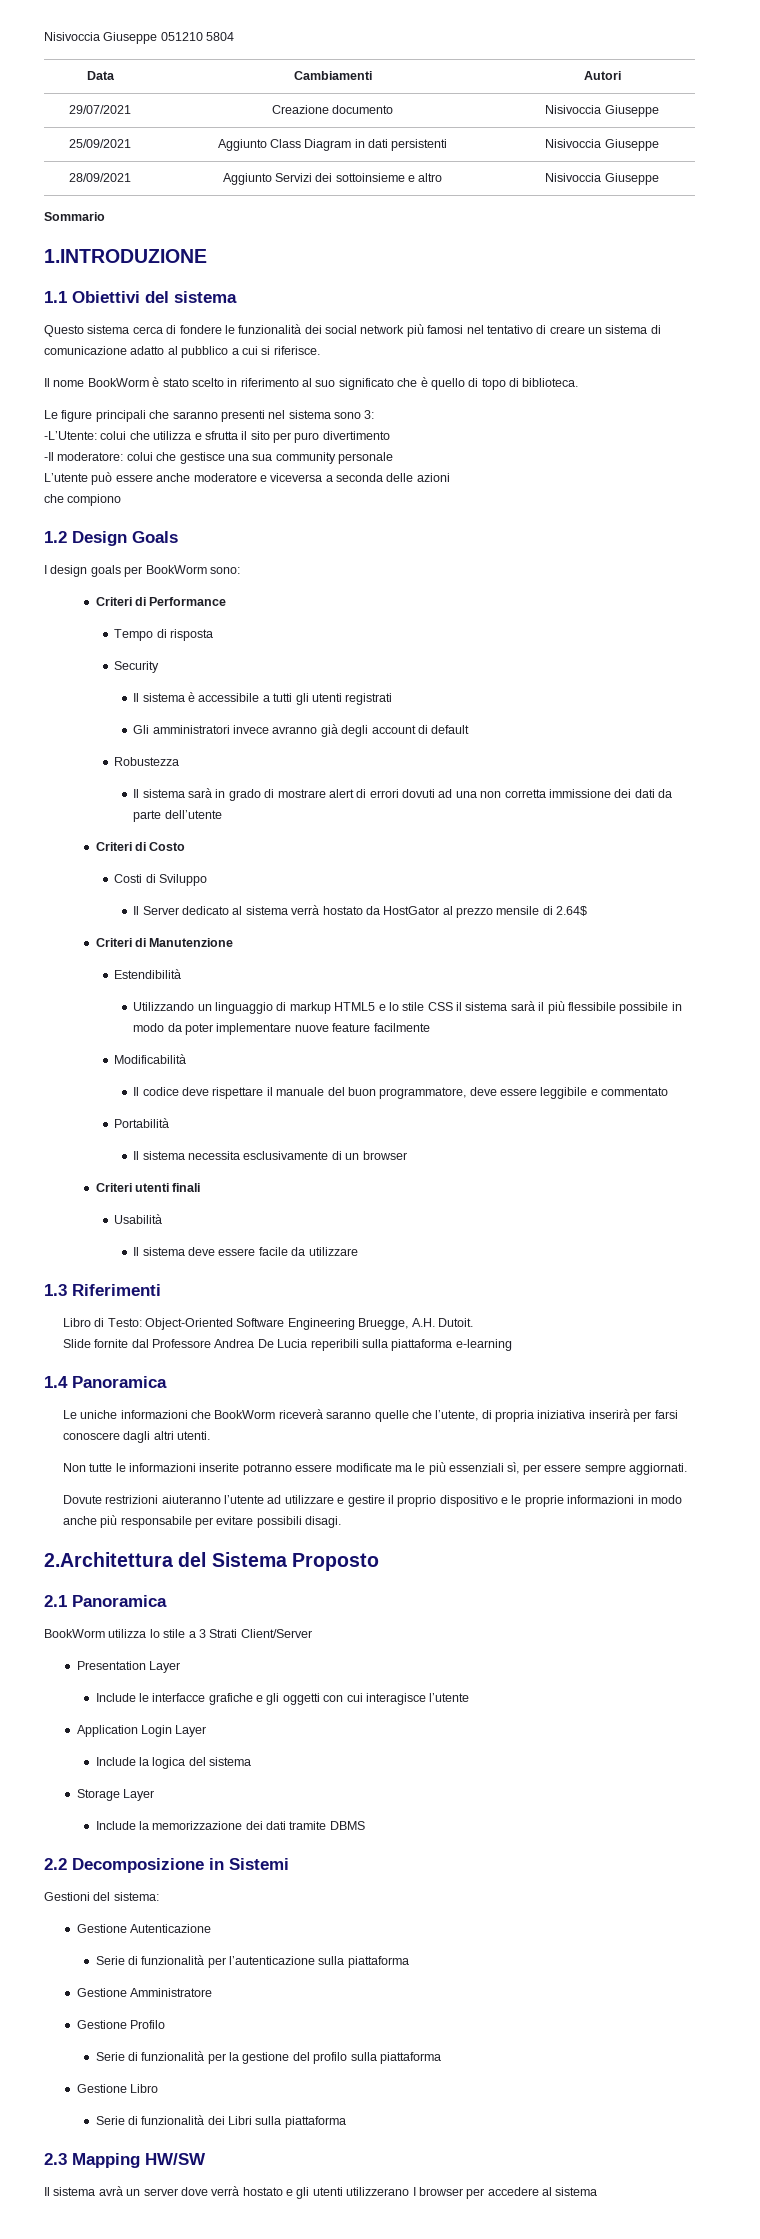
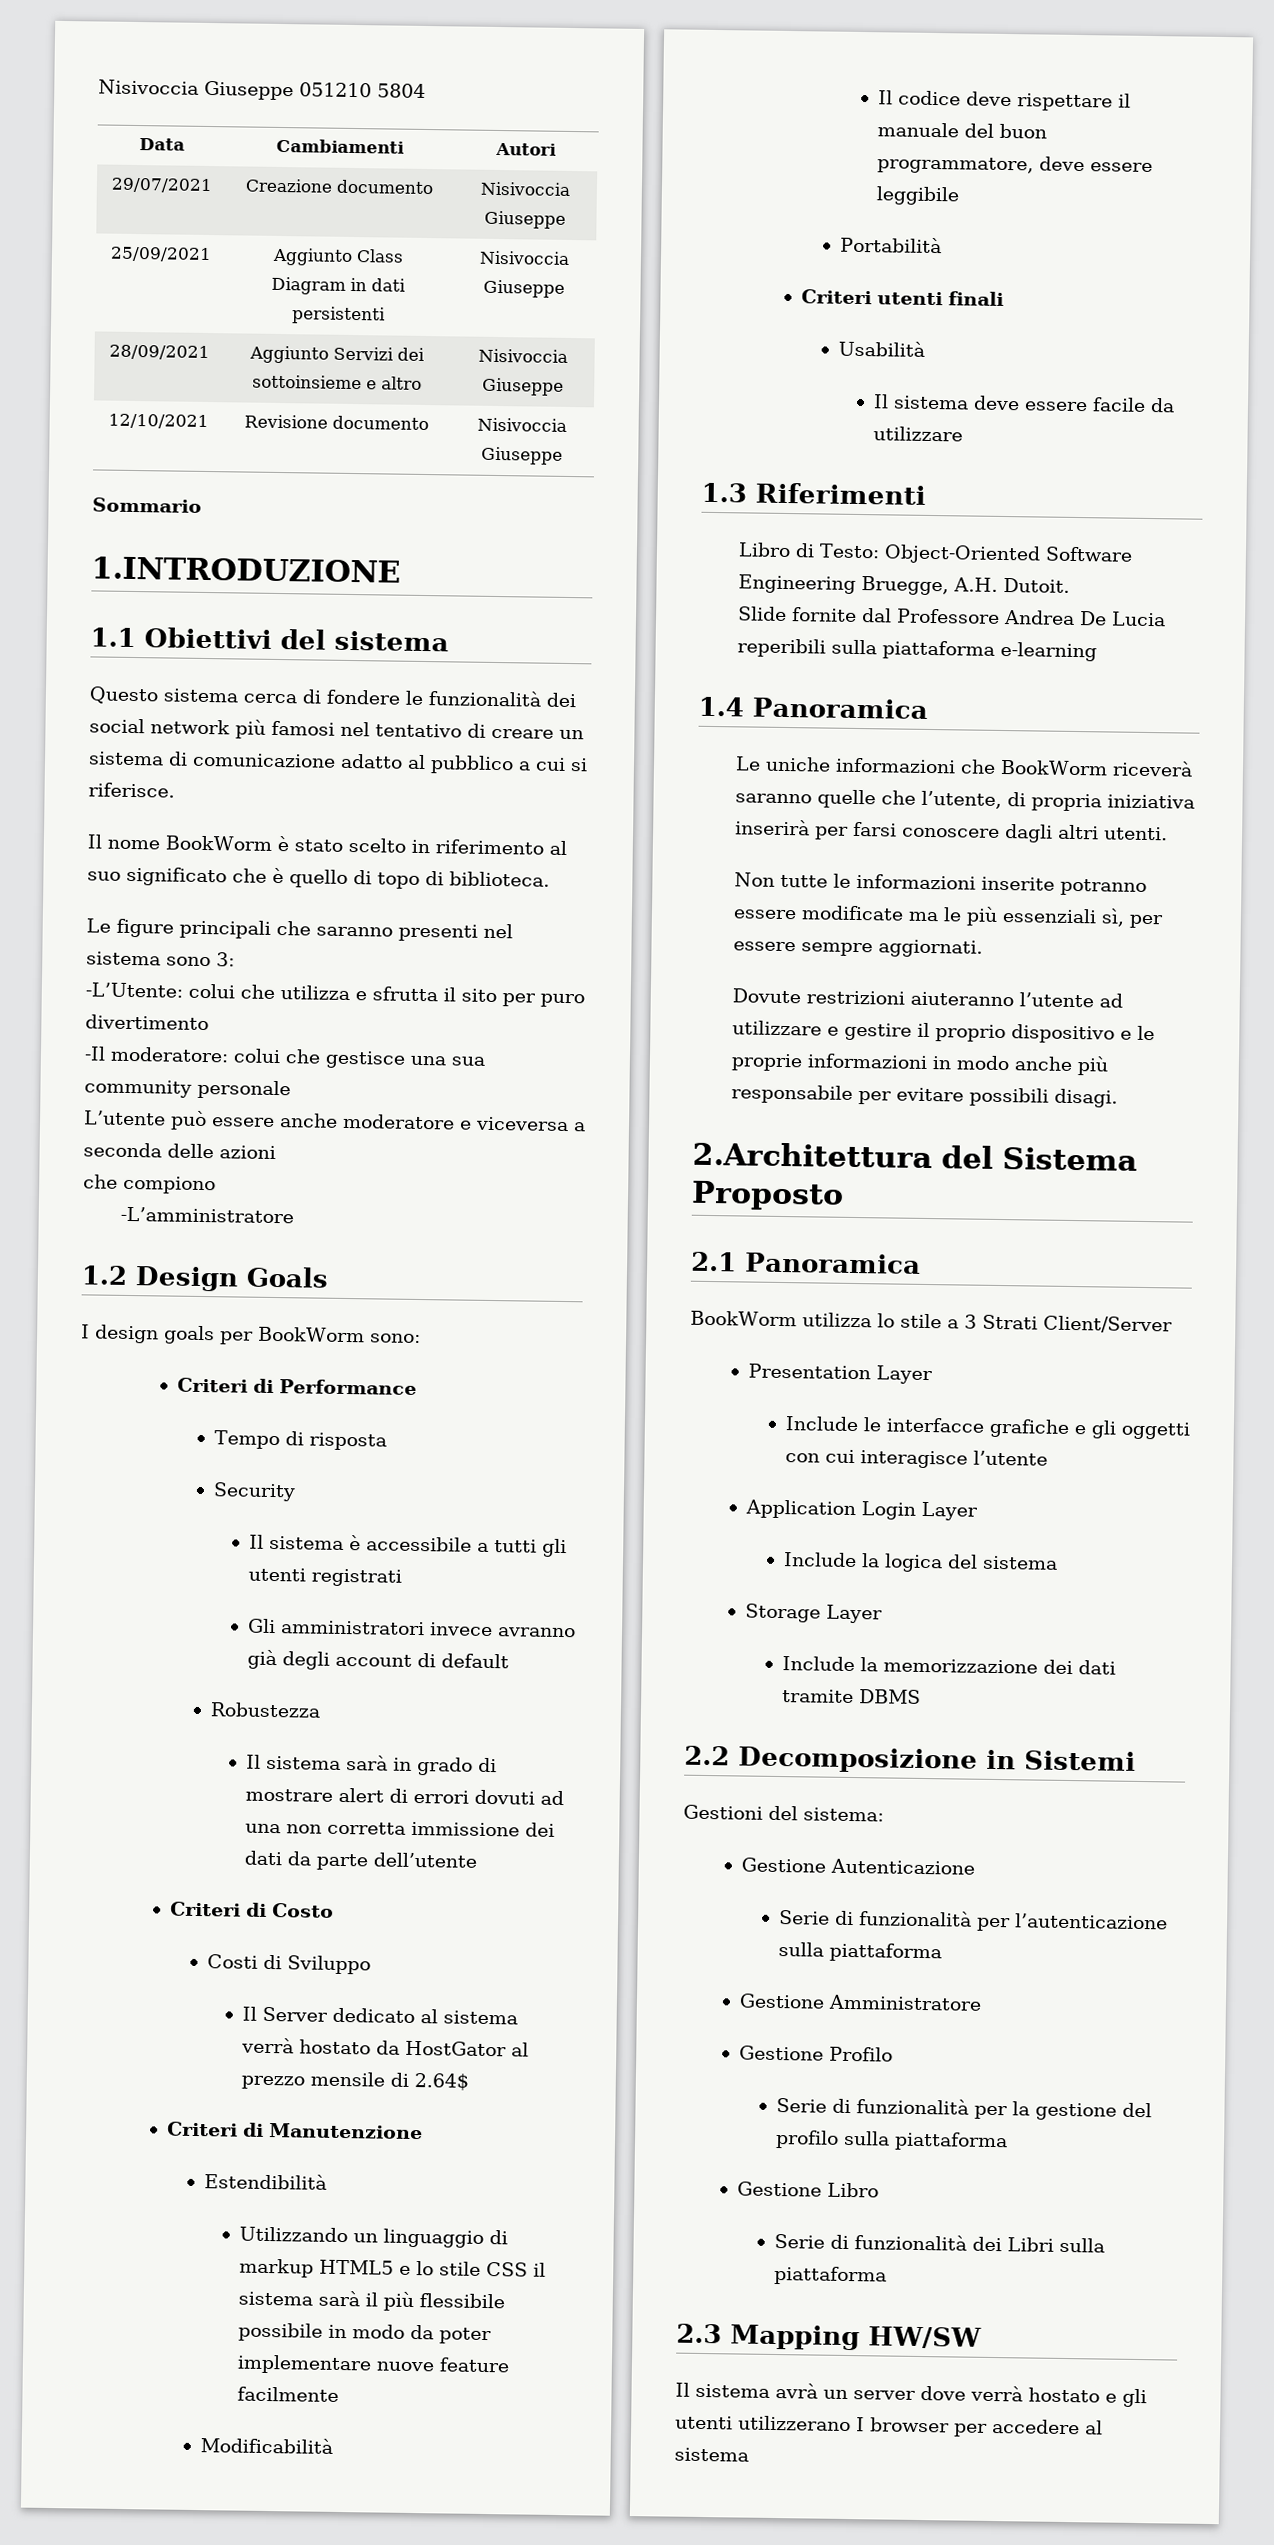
(659, 179) none -> [107,413,209,430] [243,414,429,431] [477,417,567,432] [481,446,563,465] // 12/10/2021 | Revisione documento | Nisivoccia Giuseppe
(122, 500) none -> [119,1206,294,1224] // -L’amministratore
[590,1087,669,1096] e commentato -> (960, 196) none
[133,1151,407,1160] // Il sistema necessita esclusivamente di un browser -> (942, 245) none

